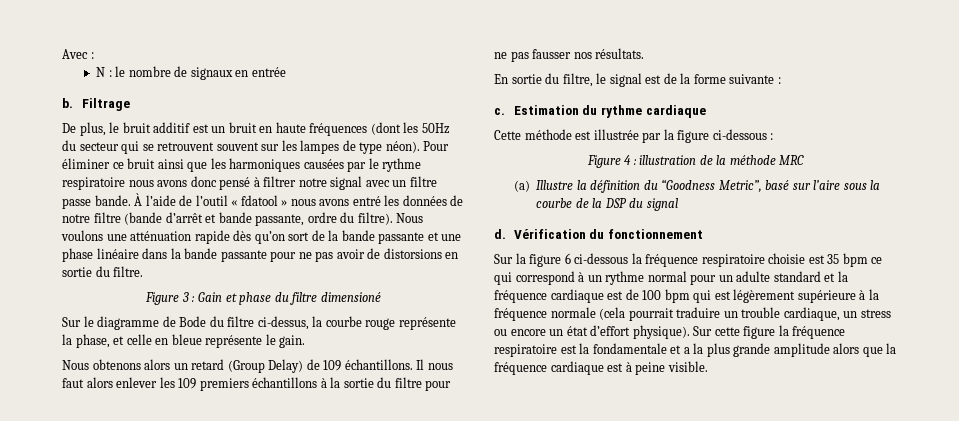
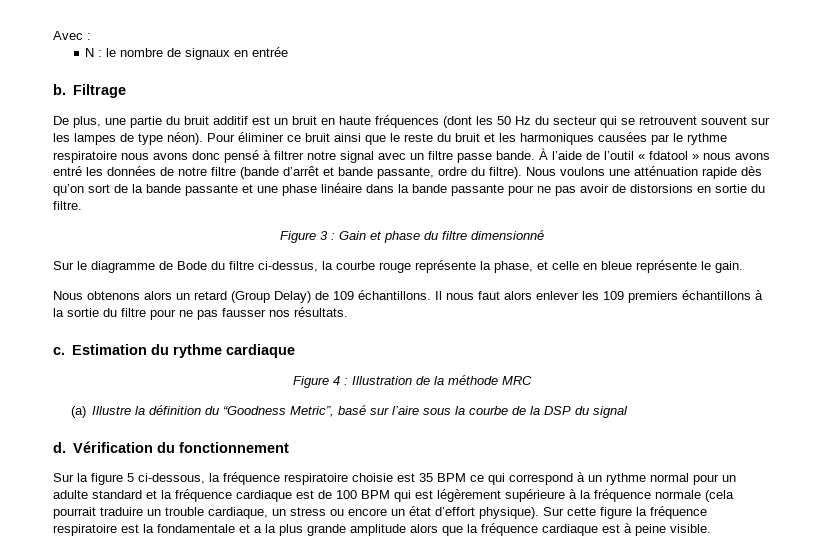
[109,122,120,133] le -> [105,116,180,128] une partie du
[421,123,450,134] 50Hz -> [497,116,531,125] 50 Hz
(208, 167) none -> [390,133,495,142] le reste du bruit et
[320,292,381,302] dimensioné -> [470,230,544,240] dimensionné
[494,73,781,87] // En sortie du filtre, le signal est de la forme suivante : -> (348, 312) none
[494,129,774,143] // Cette méthode est illustrée par la figure ci-dessous : -> (295, 351) none
[639,155,697,165] illustration -> [351,376,412,385] Illustration
[564,253,629,264] 6 ci-dessous -> [127,473,205,484] 5 ci-dessous,
[842,253,868,267] bpm -> [437,473,466,482] BPM
[664,289,690,303] bpm -> [361,490,390,499] BPM

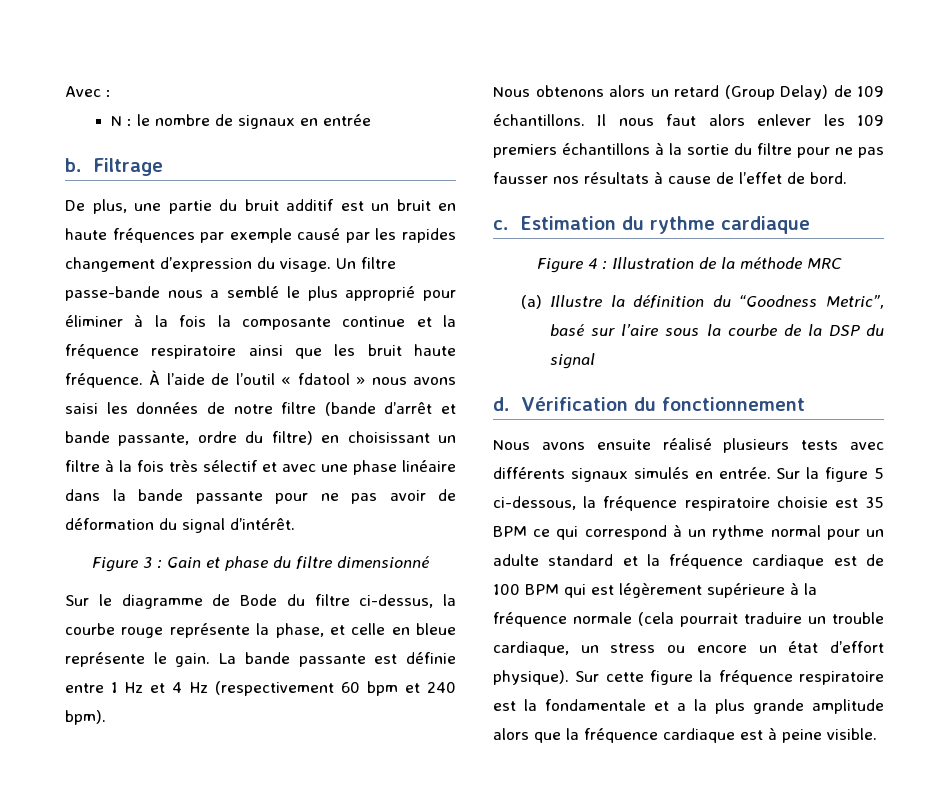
[443,116,770,128] [53,132,727,145] [53,150,535,163] (dont les 50 Hz du secteur qui se retrouvent souvent sur les lampes de type néon). Pour éliminer ce bruit ainsi que le reste du bruit et les harmoniques causées par le rythme respiratoire nous avons donc pensé à filtrer notre signal avec un filtre passe bande. -> [200,228,456,243] [65,257,396,272] [65,286,457,301] [65,314,456,330] [65,344,456,359] [65,373,143,388] par exemple causé par les rapides changement d’expression du visage. Un filtre passe-bande nous a semblé le plus approprié pour éliminer à la fois la composante continue et la fréquence respiratoire ainsi que les bruit haute fréquence.
[53,166,82,176] entré -> [65,403,98,414] saisi
[489,166,762,179] [53,184,253,196] filtre). Nous voulons une atténuation rapide dès qu’on sort de la bande passante et -> [271,431,456,445] [65,459,316,472] filtre) en choisissant un filtre à la fois très sélectif et avec
[630,184,765,193] [53,201,82,210] distorsions en sortie du filtre. -> [65,518,295,533] déformation du signal d’intérêt.
(743, 267) none -> [219,652,457,667] [65,681,457,696] [65,710,106,725] La bande passante est définie entre 1 Hz et 4 Hz (respectivement 60 bpm et 240 bpm).
[294,307,348,317] résultats. -> [584,171,847,184] résultats à cause de l’effet de bord.
(289, 447) none -> [493,438,884,453] [493,467,771,482] Nous avons ensuite réalisé plusieurs tests avec différents signaux simulés en entrée.

